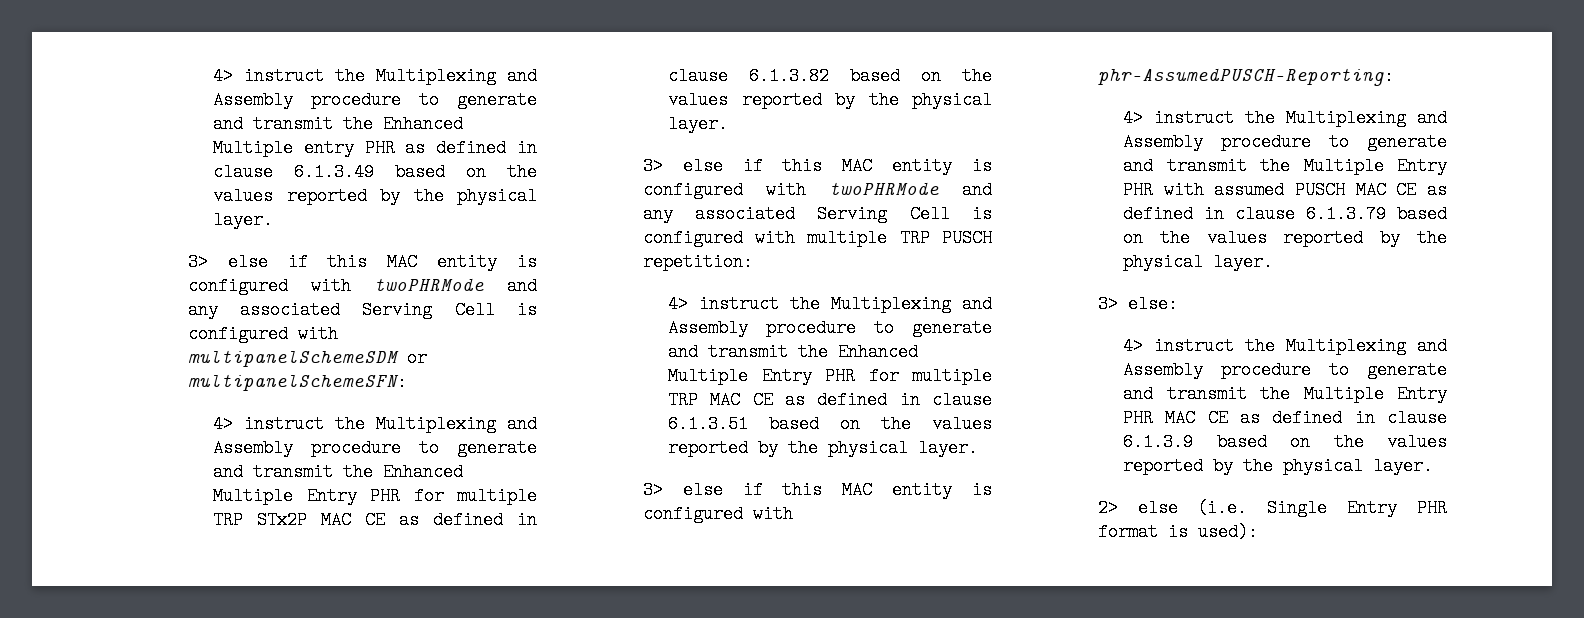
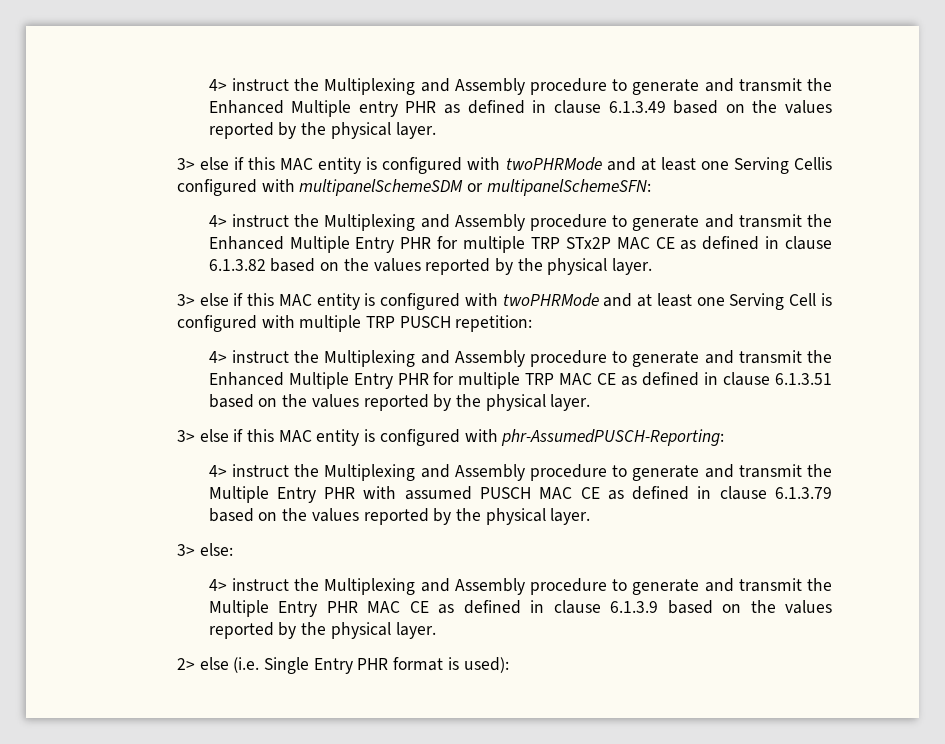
[187,301,537,319] any associated Serving Cell is -> [640,157,832,174] at least one Serving Cellis
[642,205,796,223] any associated -> [637,293,725,307] at least one

